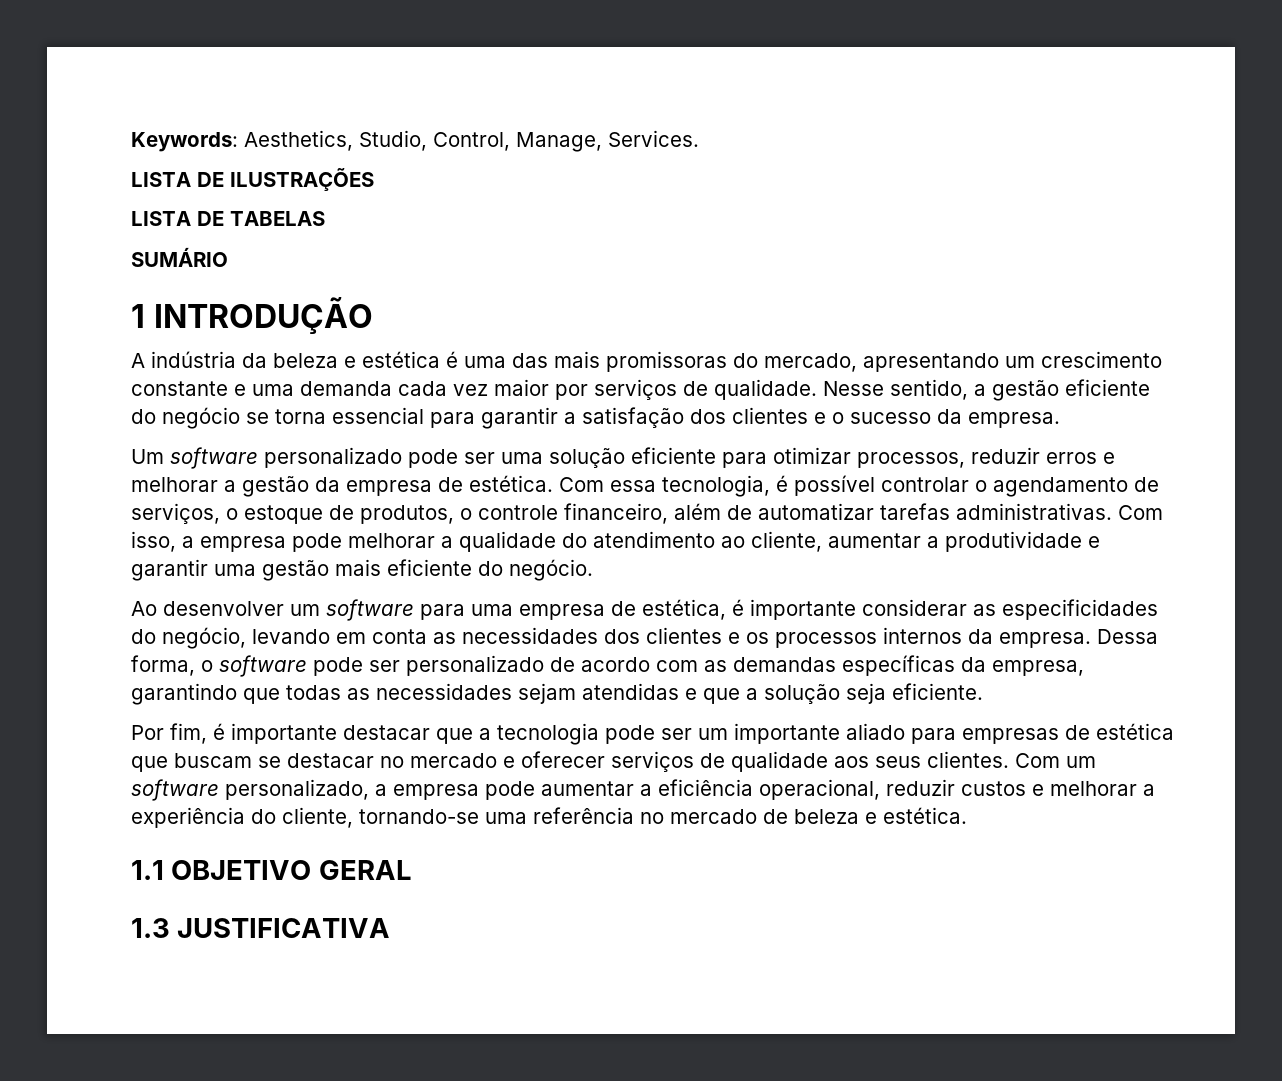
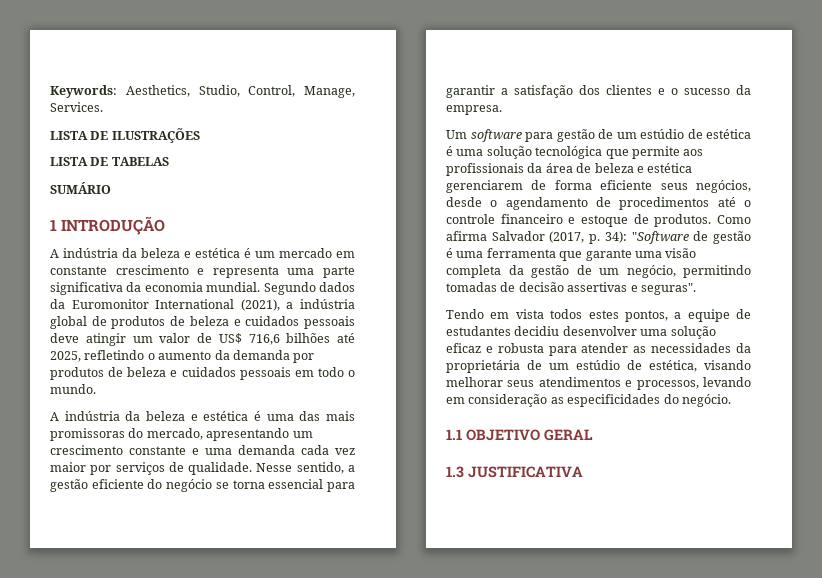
(373, 315) none -> [50,248,355,258] [50,265,355,278] [50,282,355,295] [50,299,355,311] [50,316,355,329] [50,333,355,346] [50,350,315,363] [50,367,355,380] [50,384,96,394] // A indústria da beleza e estética é um mercado em constante crescimento e representa uma parte significativa da economia mundial. Segundo dados da Euromonitor International (2021), a indústria global de produtos de beleza e cuidados pessoais deve atingir um valor de US$ 716,6 bilhões até 2025, refletindo o aumento da demanda por produtos de beleza e cuidados pessoais em todo o mundo.
[264,447,1115,468] [131,475,1159,497] [131,503,1163,524] [131,531,1100,552] [131,559,593,581] [131,599,1158,621] [131,627,1158,649] [131,655,1084,677] [131,683,983,705] [131,723,1174,745] [131,751,1096,772] [131,779,1155,801] [131,807,967,828] personalizado pode ser uma solução eficiente para otimizar processos, reduzir erros e melhorar a gestão da empresa de estética. Com essa tecnologia, é possível controlar o agendamento de serviços, o estoque de produtos, o controle financeiro, além de automatizar tarefas administrativas. Com isso, a empresa pode melhorar a qualidade do atendimento ao cliente, aumentar a produtividade e garantir uma gestão mais eficiente do negócio. // Ao desenvolver um software para uma empresa de estética, é importante considerar as especificidades do negócio, levando em conta as necessidades dos clientes e os processos internos da empresa. Dessa forma, o software pode ser personalizado de acordo com as demandas específicas da empresa, garantindo que todas as necessidades sejam atendidas e que a solução seja eficiente. // Por fim, é importante destacar que a tecnologia pode ser um importante aliado para empresas de estética que buscam se destacar no mercado e oferecer serviços de qualidade aos seus clientes. Com um software personalizado, a empresa pode aumentar a eficiência operacional, reduzir custos e melhorar a experiência do cliente, tornando-se uma referência no mercado de beleza e estética. -> [525,129,751,142] [446,146,704,159] [446,163,693,176] [446,180,751,193] [446,197,751,210] [446,214,751,227] [446,231,751,244] [446,248,697,261] [446,265,751,278] [446,282,696,295] [446,309,751,322] [446,326,716,339] [446,343,751,356] [446,360,751,373] [446,377,751,390] [446,394,731,407] para gestão de um estúdio de estética é uma solução tecnológica que permite aos profissionais da área de beleza e estética gerenciarem de forma eficiente seus negócios, desde o agendamento de procedimentos até o controle financeiro e estoque de produtos. Como afirma Salvador (2017, p. 34): "Software de gestão é uma ferramenta que garante uma visão completa da gestão de um negócio, permitindo tomadas de decisão assertivas e seguras". // Tendo em vista todos estes pontos, a equipe de estudantes decidiu desenvolver uma solução eficaz e robusta para atender as necessidades da proprietária de um estúdio de estética, visando melhorar seus atendimentos e processos, levando em consideração as especificidades do negócio.

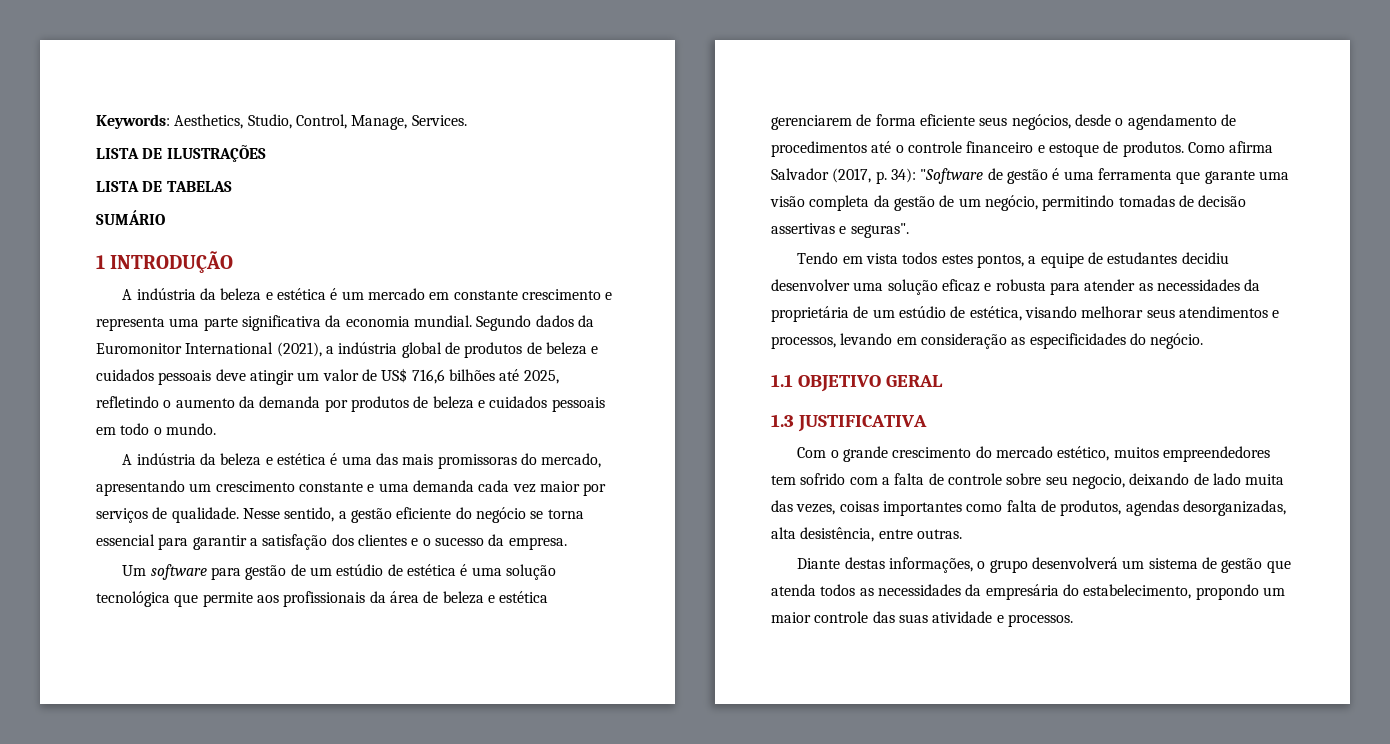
(583, 472) none -> [797,446,1270,462] [771,473,1285,489] [771,500,1286,516] [771,527,962,542] [797,557,1291,573] [771,584,1285,600] [771,611,1073,627] // Com o grande crescimento do mercado estético, muitos empreendedores tem sofrido com a falta de controle sobre seu negocio, deixando de lado muita das vezes, coisas importantes como falta de produtos, agendas desorganizadas, alta desistência, entre outras. // Diante destas informações, o grupo desenvolverá um sistema de gestão que atenda todos as necessidades da empresária do estabelecimento, propondo um maior controle das suas atividade e processos.

